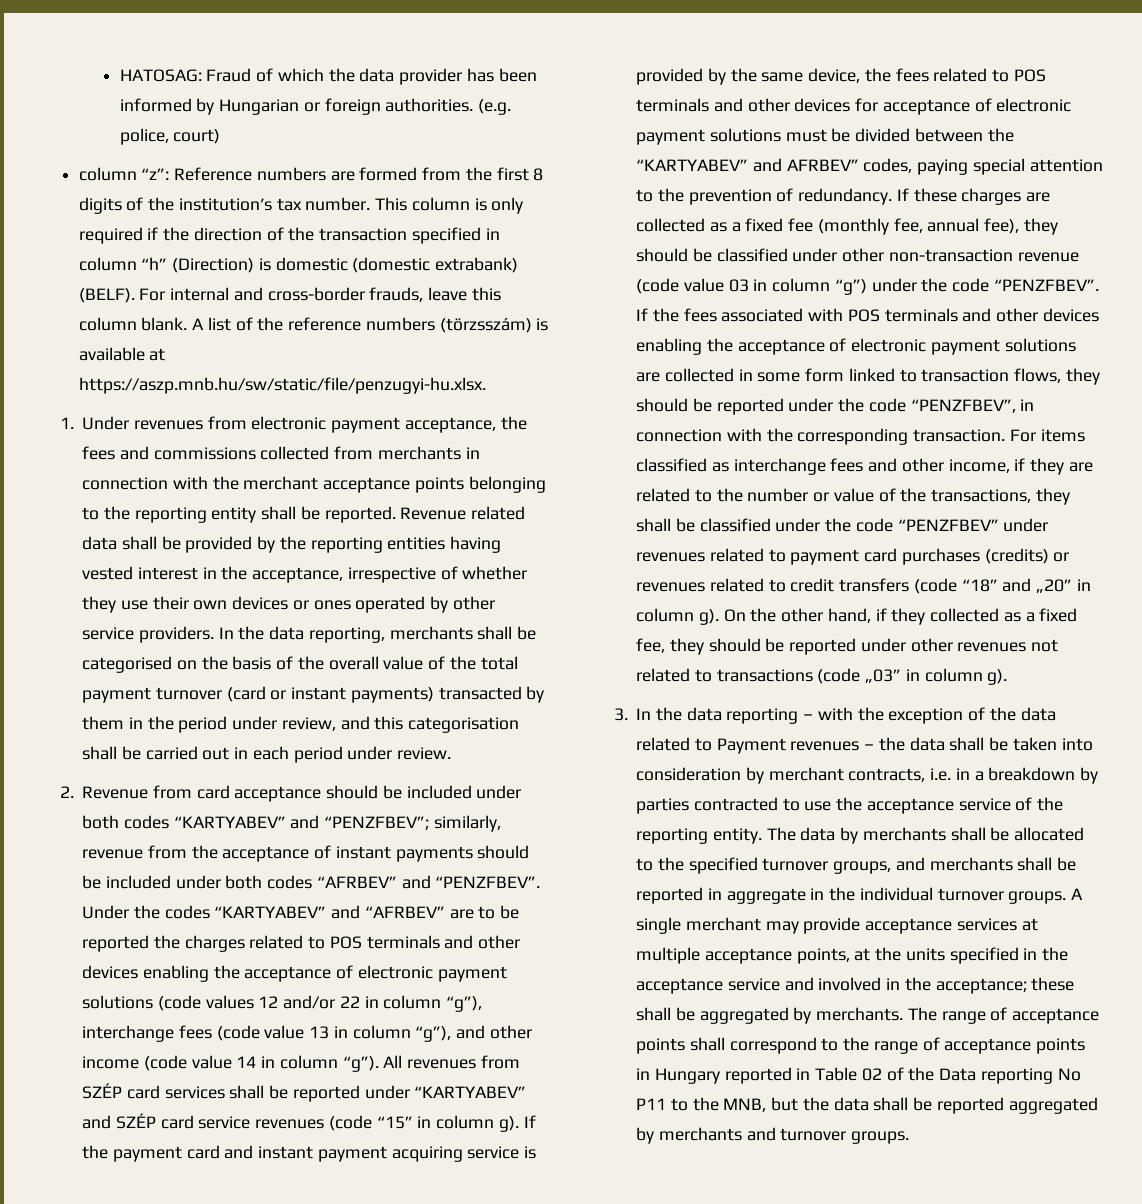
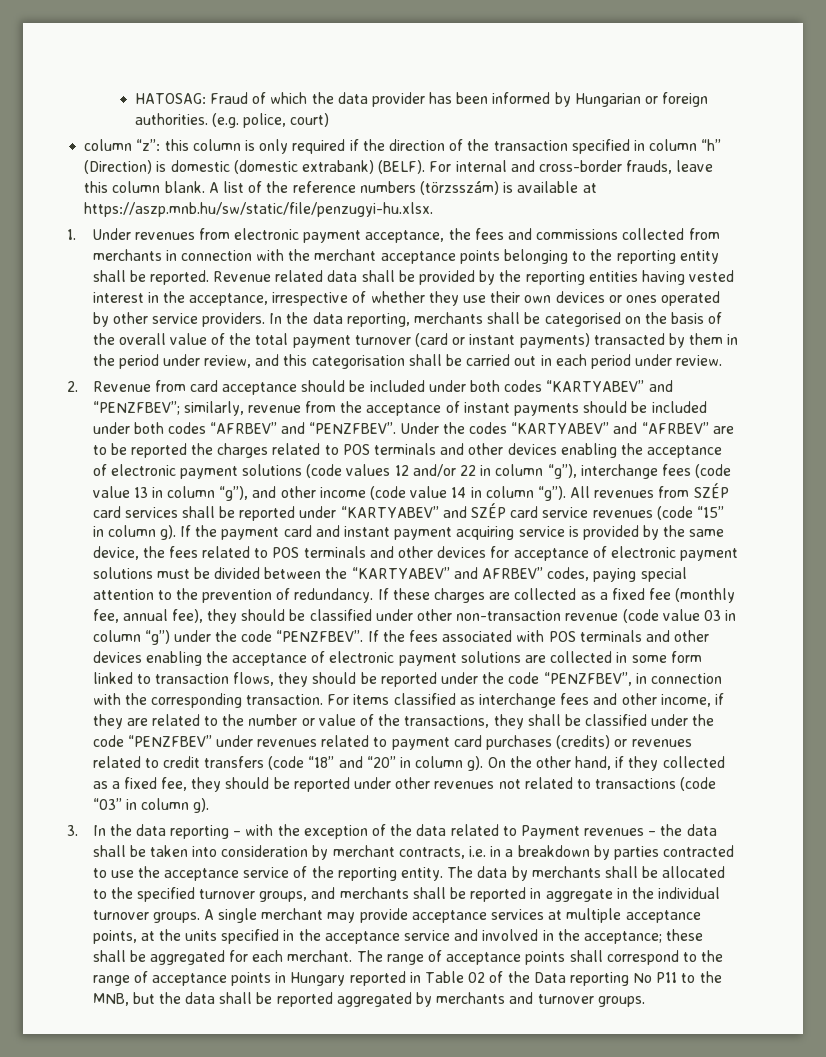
[174,167,544,181] [78,197,408,214] Reference numbers are formed from the first 8 digits of the institution’s tax number. This -> [164,139,189,151] this
[1036,579,1073,593] „20” -> [366,756,396,768] “20”
[865,669,902,683] „03” -> [92,798,122,810] “03”
[793,1007,904,1024] by merchants. -> [229,950,353,962] for each merchant.

